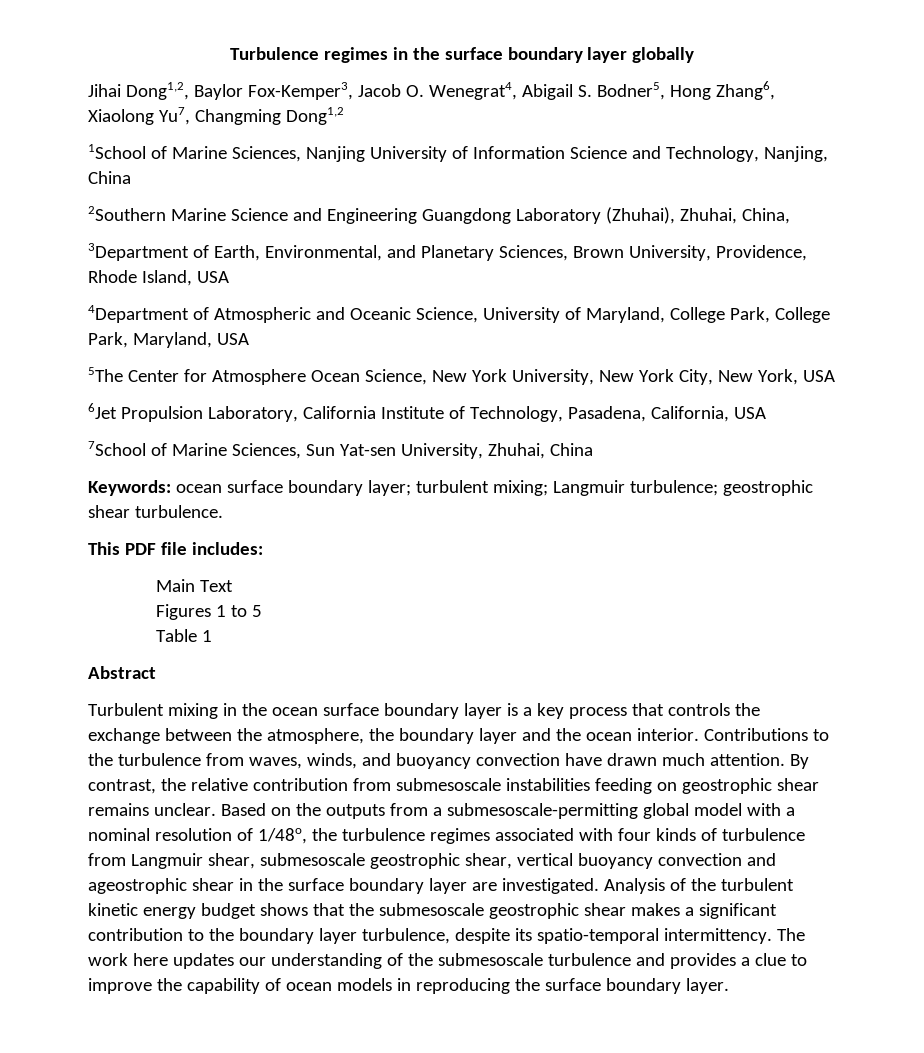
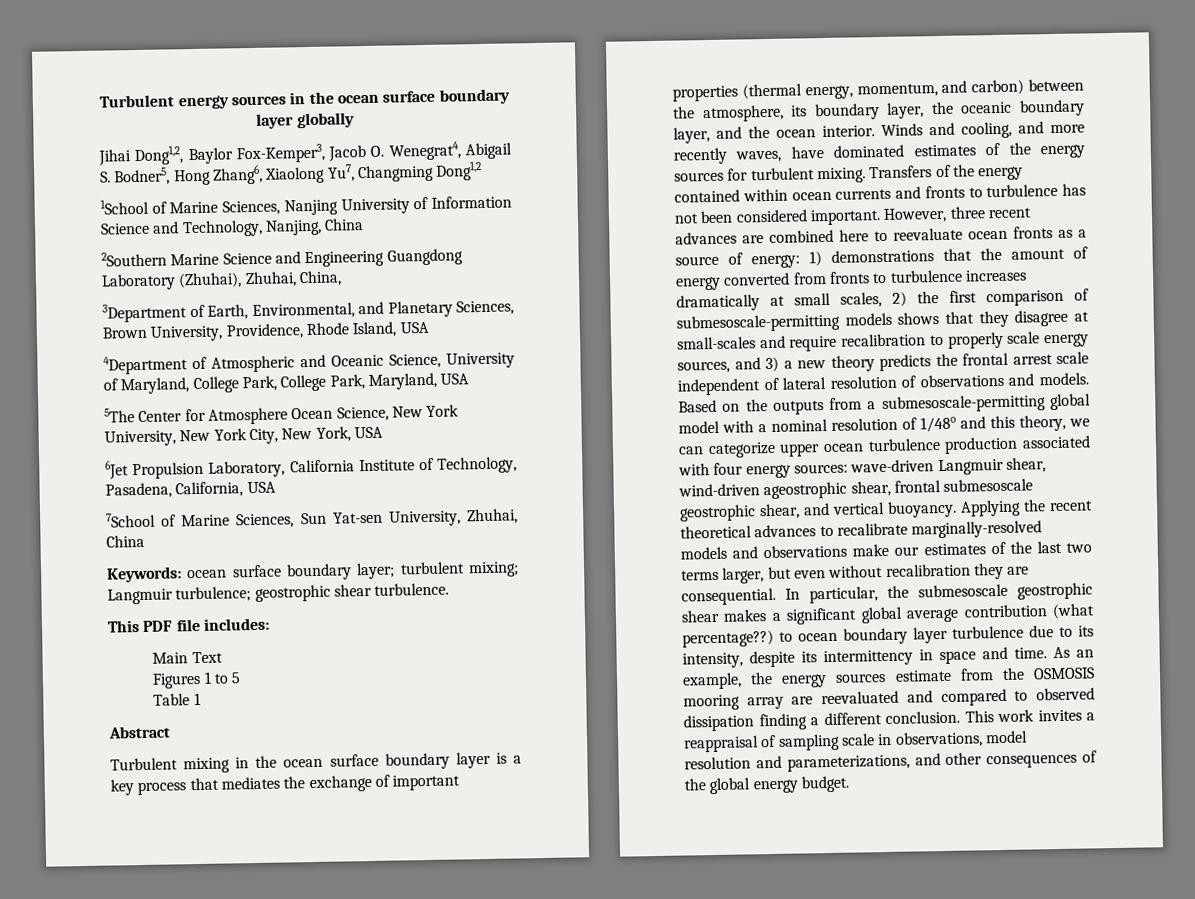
[229,47,440,63] Turbulence regimes in the -> [99,91,379,110] Turbulent energy sources in the ocean
[667,703,730,716] controls -> [220,776,280,790] mediates
[164,728,829,744] [88,753,809,769] [88,778,819,794] [88,803,216,816] between the atmosphere, the boundary layer and the ocean interior. Contributions to the turbulence from waves, winds, and buoyancy convection have drawn much attention. By contrast, the relative contribution from submesoscale instabilities feeding on geostrophic shear remains unclear. -> [374,774,461,791] [672,78,1084,102] [673,99,1085,123] [673,121,1085,144] [673,142,1085,165] [674,164,1024,184] [674,183,1086,203] [674,206,1032,226] [675,226,1087,245] [675,246,1088,269] [676,269,1027,291] [676,288,1089,312] [676,309,1089,333] [677,331,1089,352] [677,351,1089,374] [677,372,1089,396] of important properties (thermal energy, momentum, and carbon) between the atmosphere, its boundary layer, the oceanic boundary layer, and the ocean interior. Winds and cooling, and more recently waves, have dominated estimates of the energy sources for turbulent mixing. Transfers of the energy contained within ocean currents and fronts to turbulence has not been considered important. However, three recent advances are combined here to reevaluate ocean fronts as a source of energy: 1) demonstrations that the amount of energy converted from fronts to turbulence increases dramatically at small scales, 2) the first comparison of submesoscale-permitting models shows that they disagree at small-scales and require recalibration to properly scale energy sources, and 3) a new theory predicts the frontal arrest scale independent of lateral resolution of observations and models.
[257,828,805,844] [88,853,776,869] [88,878,794,894] [88,903,345,919] 1/48o, the turbulence regimes associated with four kinds of turbulence from Langmuir shear, submesoscale geostrophic shear, vertical buoyancy convection and ageostrophic shear in the surface boundary layer are investigated. Analysis of the turbulent kinetic energy budget shows that -> [920,414,1090,433] [678,435,1091,459] [678,457,1046,479] [678,478,1034,500] [679,499,1093,522] [680,520,1043,539] [680,540,1092,560] [681,562,1030,584] [681,586,878,606] 1/48o and this theory, we can categorize upper ocean turbulence production associated with four energy sources: wave-driven Langmuir shear, wind-driven ageostrophic shear, frontal submesoscale geostrophic shear, and vertical buoyancy. Applying the recent theoretical advances to recalibrate marginally-resolved models and observations make our estimates of the last two terms larger, but even without recalibration they are consequential. In particular,
[88,928,805,944] [88,953,807,969] [88,978,729,994] contribution to the boundary layer turbulence, despite its spatio-temporal intermittency. The work here updates our understanding of the submesoscale turbulence and provides a clue to improve the capability of ocean models in reproducing the surface boundary layer. -> [860,603,1095,624] [682,625,1094,648] [682,646,1094,669] [682,667,1095,690] [683,687,1095,711] [683,709,1095,732] [684,730,1028,753] [684,750,1097,772] [684,775,850,795] global average contribution (what percentage??) to ocean boundary layer turbulence due to its intensity, despite its intermittency in space and time. As an example, the energy sources estimate from the OSMOSIS mooring array are reevaluated and compared to observed dissipation finding a different conclusion. This work invites a reappraisal of sampling scale in observations, model resolution and parameterizations, and other consequences of the global energy budget.

